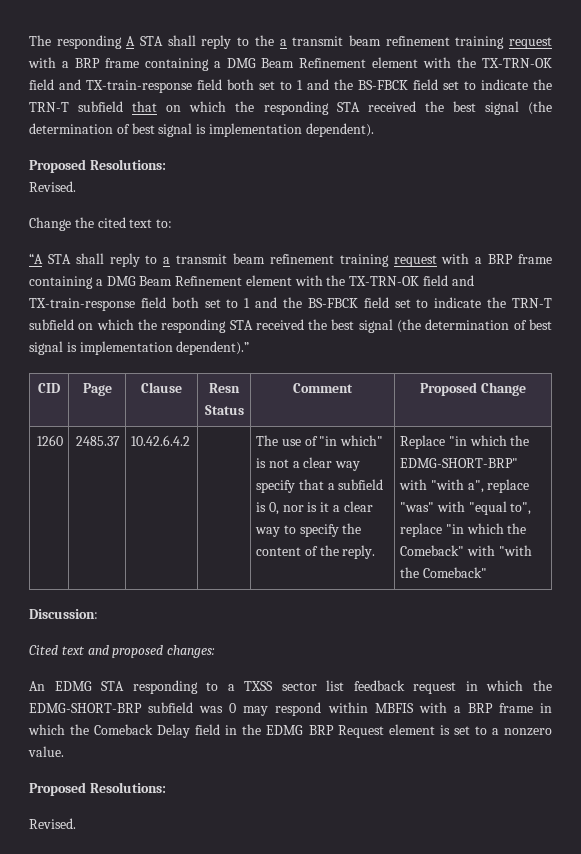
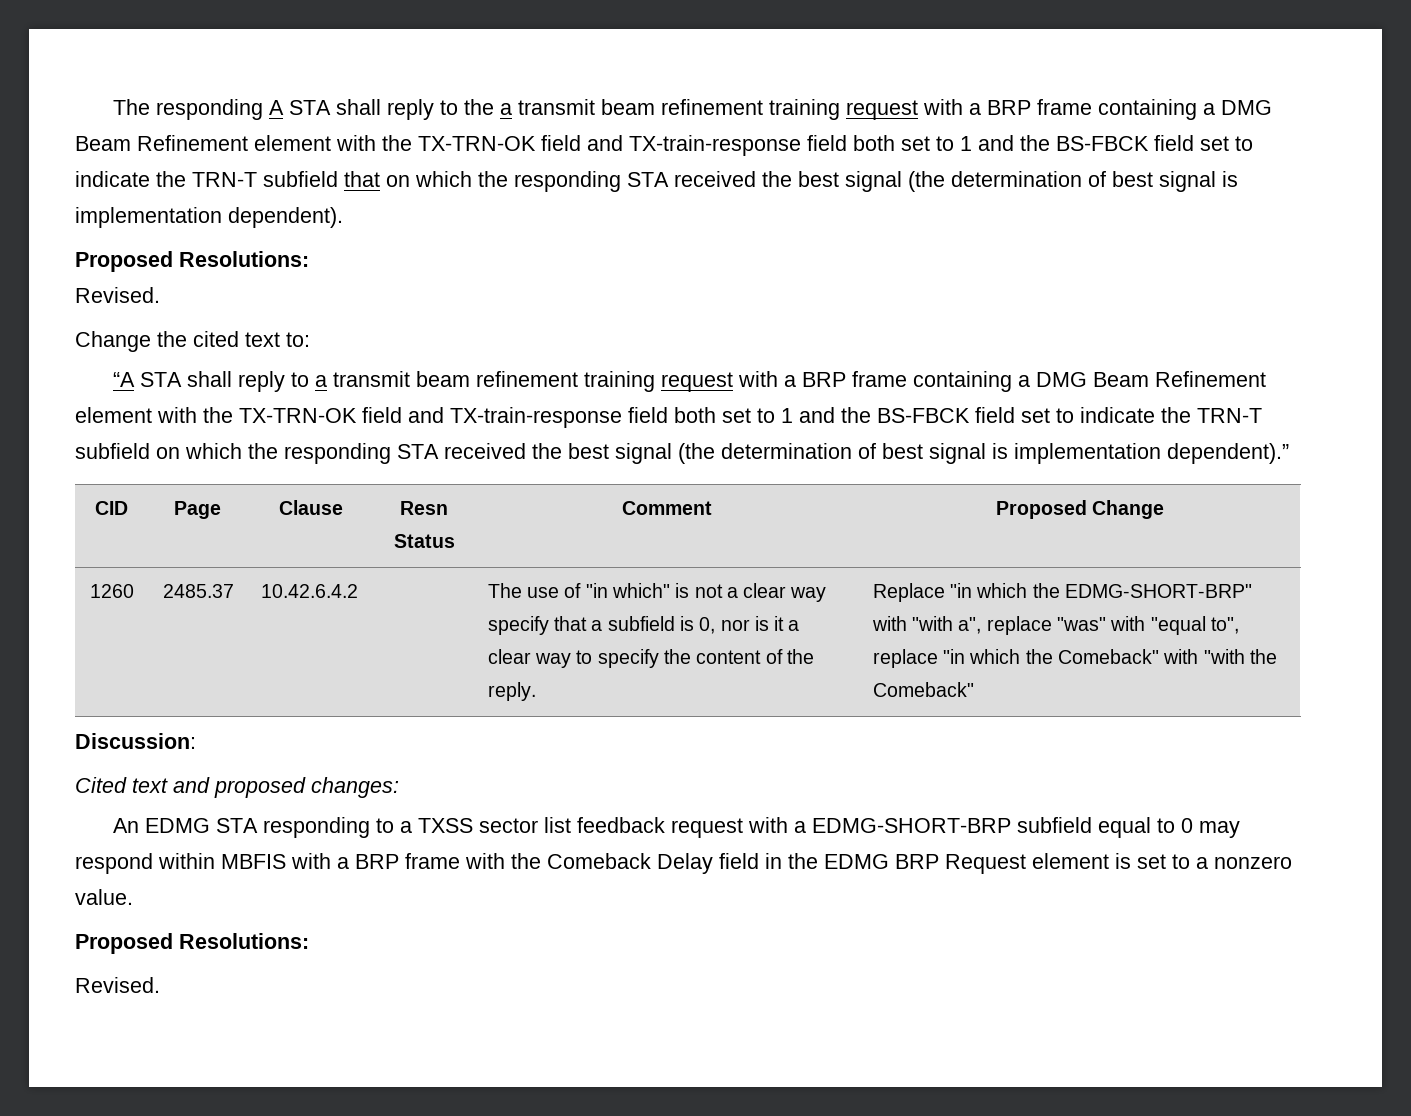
[465,680,553,691] [29,702,224,713] in which the EDMG-SHORT-BRP subfield was -> [748,817,1176,838] with a EDMG-SHORT-BRP subfield equal to
[539,703,552,713] [28,724,65,735] in which -> [465,853,505,869] with

